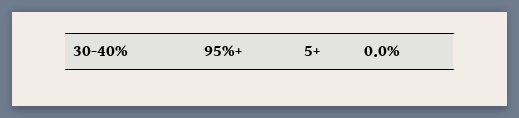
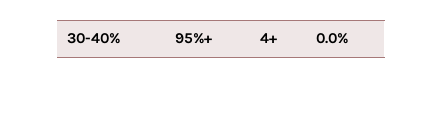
[303,46,320,56] 5+ -> [259,33,277,43] 4+

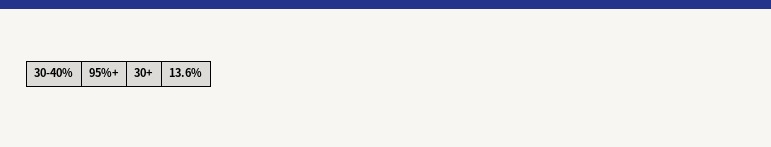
[259,33,277,43] [315,33,348,44] 4+ | 0.0% -> [133,68,153,77] [168,68,202,77] 30+ | 13.6%

